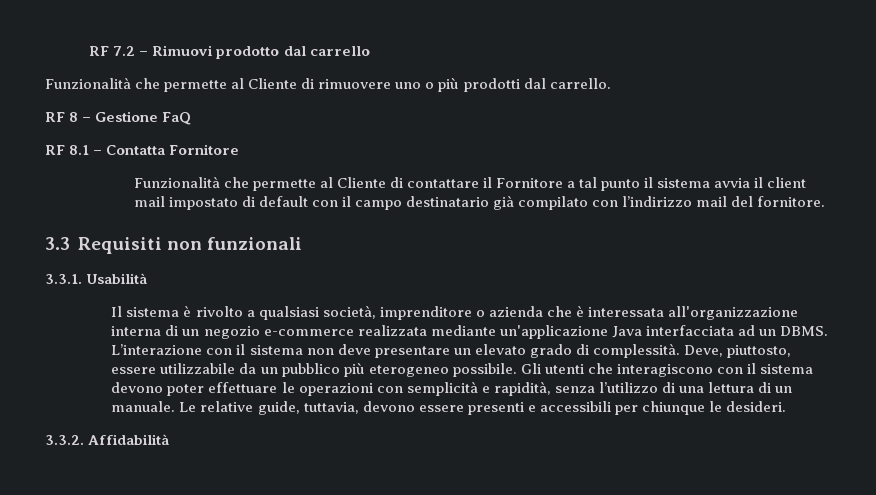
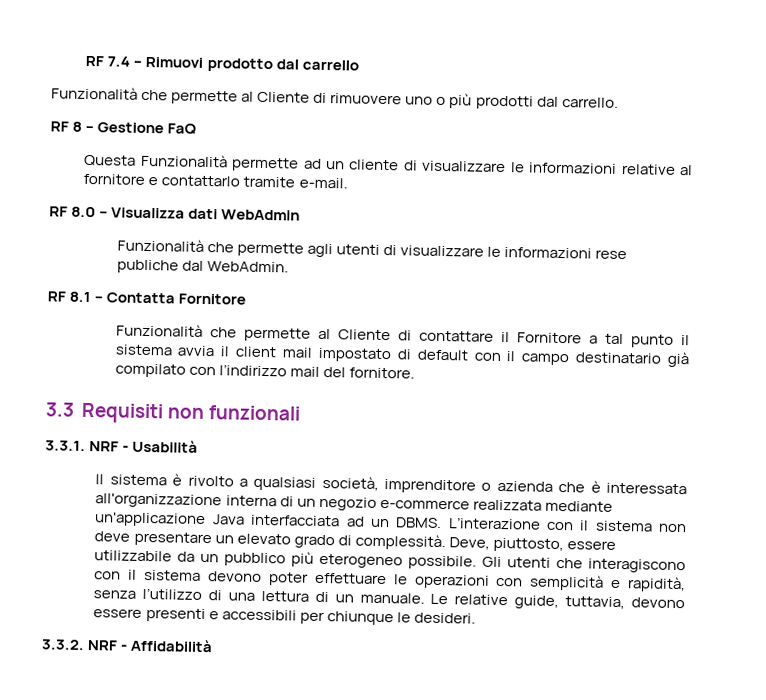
[89,46,136,56] RF 7.2 -> [85,55,131,67] RF 7.4
(192, 118) none -> [84,153,694,176] [83,173,348,189] [49,206,301,221] [116,238,628,260] [116,259,289,274] // Questa Funzionalità permette ad un cliente di visualizzare le informazioni relative al fornitore e contattarlo tramite e-mail. // RF 8.0 – Visualizza dati WebAdmin // Funzionalità che permette agli utenti di visualizzare le informazioni rese publiche dal WebAdmin.
(82, 279) none -> [89,441,130,452] NRF -
(84, 440) none -> [87,640,128,651] NRF -

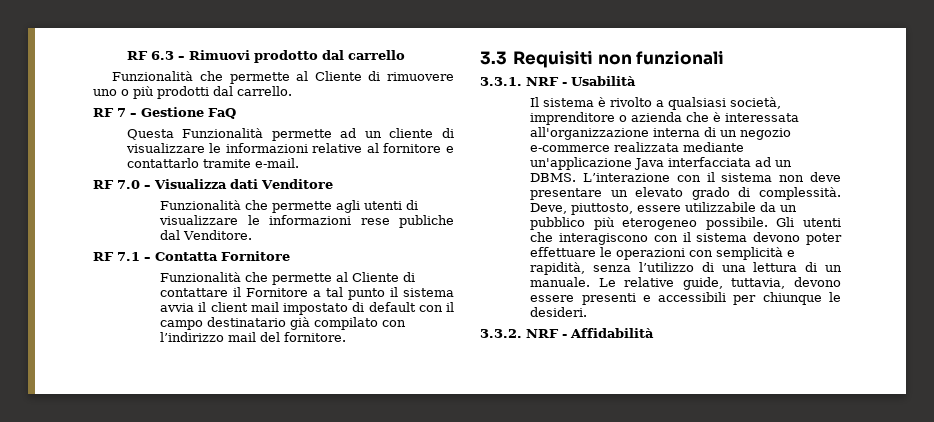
[85,55,131,67] RF 7.4 -> [126,51,174,60] RF 6.3
[72,121,83,132] 8 -> [117,108,126,117] 7
[71,206,97,218] 8.0 -> [117,180,140,189] 7.0
[221,209,301,221] WebAdmin -> [261,179,333,189] Venditore
[206,260,289,273] [47,291,92,303] WebAdmin. // RF 8.1 -> [183,230,253,240] [93,252,140,261] Venditore. // RF 7.1

